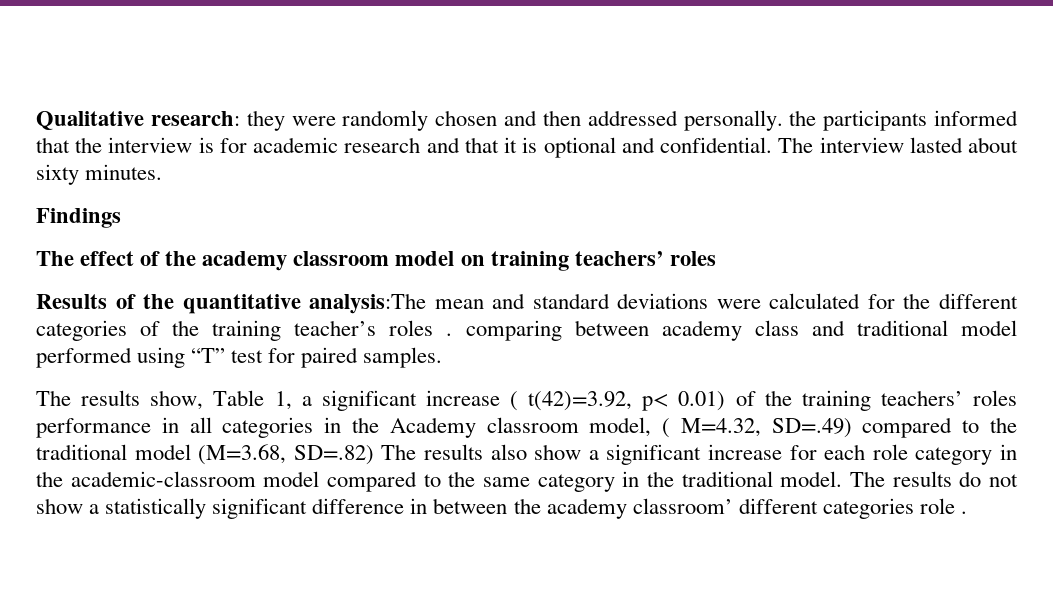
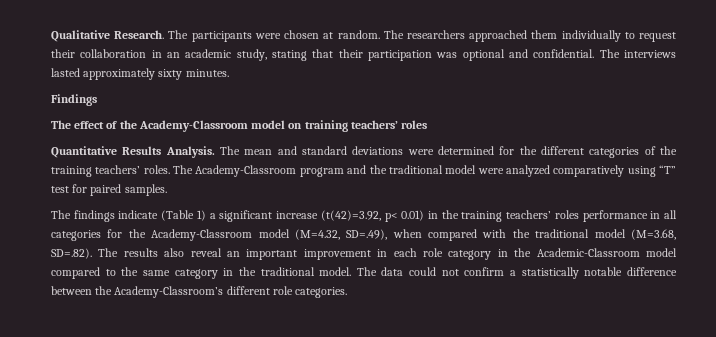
[150,110,1019,131] [36,137,538,153] research: they were randomly chosen and then addressed personally. the participants informed that the interview is for academic research and that it is -> [114,30,676,42] [51,49,458,61] Research. The participants were chosen at random. The researchers approached them individually to request their collaboration in an academic study, stating that their participation was
[819,137,1019,153] interview lasted about -> [624,50,676,58] [51,68,156,80] interviews lasted approximately
[202,251,390,271] academy classroom -> [138,120,248,132] Academy-Classroom
[36,293,427,314] Results of the quantitative analysis:The -> [51,146,240,158] Quantitative Results Analysis. The
[769,293,861,309] calculated -> [437,146,494,155] determined
[294,320,1018,341] [36,347,132,368] teacher’s roles . comparing between academy class and traditional model performed -> [95,165,625,177] teachers’ roles. The Academy-Classroom program and the traditional model were analyzed comparatively
[81,390,633,411] results show, Table 1, a significant increase ( t(42)=3.92, -> [73,210,381,222] findings indicate (Table 1) a significant increase (t(42)=3.92,
[735,391,756,406] of -> [427,211,438,219] in
[324,417,980,438] in the Academy classroom model, ( M=4.32, SD=.49) compared to -> [107,229,507,241] for the Academy-Classroom model (M=4.32, SD=.49), when compared with
[293,445,374,465] SD=.82) -> [51,248,92,259] SD=.82).
[534,444,817,465] show a significant increase for -> [190,248,388,260] reveal an important improvement in
[70,471,256,487] academic-classroom -> [536,248,640,257] Academic-Classroom
[892,471,1018,487] [36,498,967,519] results do not show a statistically significant difference in between the academy classroom’ different categories role . -> [381,267,677,279] [51,286,348,298] data could not confirm a statistically notable difference between the Academy-Classroom’s different role categories.

